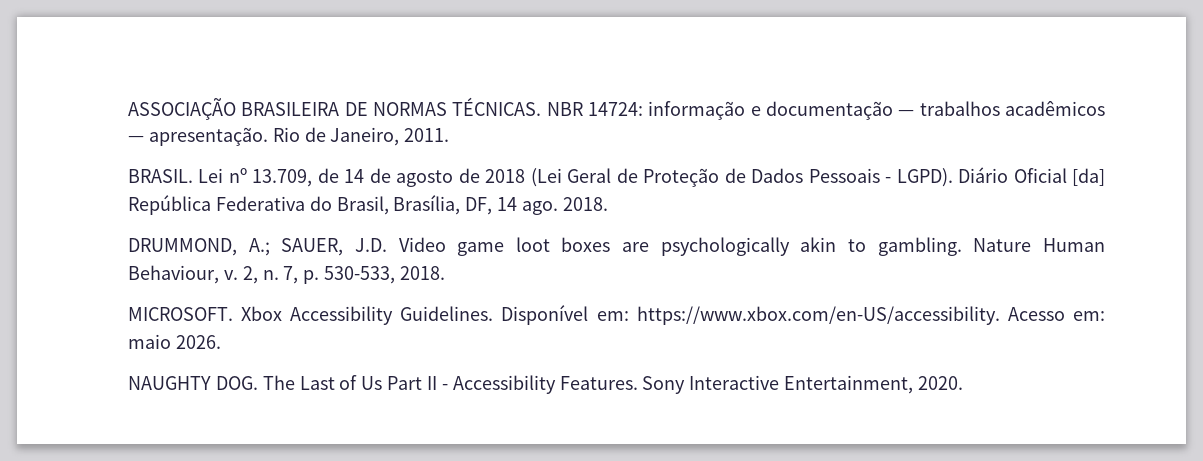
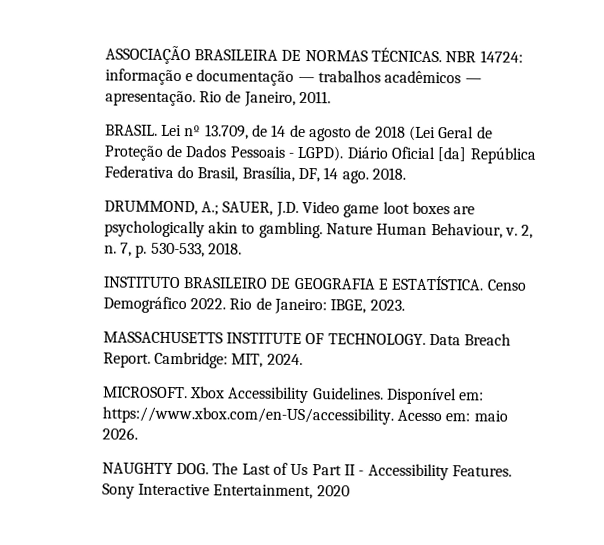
(445, 273) none -> [102,275,526,291] [102,296,405,315] [102,331,512,346] [102,351,303,369] // INSTITUTO BRASILEIRO DE GEOGRAFIA E ESTATÍSTICA. Censo Demográfico 2022. Rio de Janeiro: IBGE, 2023. // MASSACHUSETTS INSTITUTE OF TECHNOLOGY. Data Breach Report. Cambridge: MIT, 2024.
[917,376,963,390] 2020. -> [316,485,350,497] 2020

